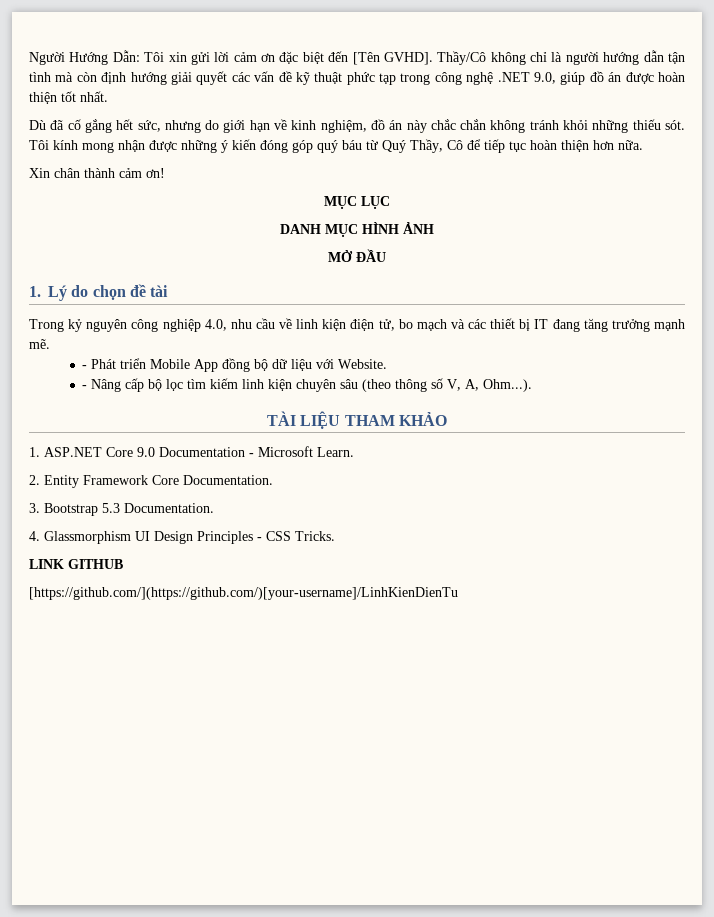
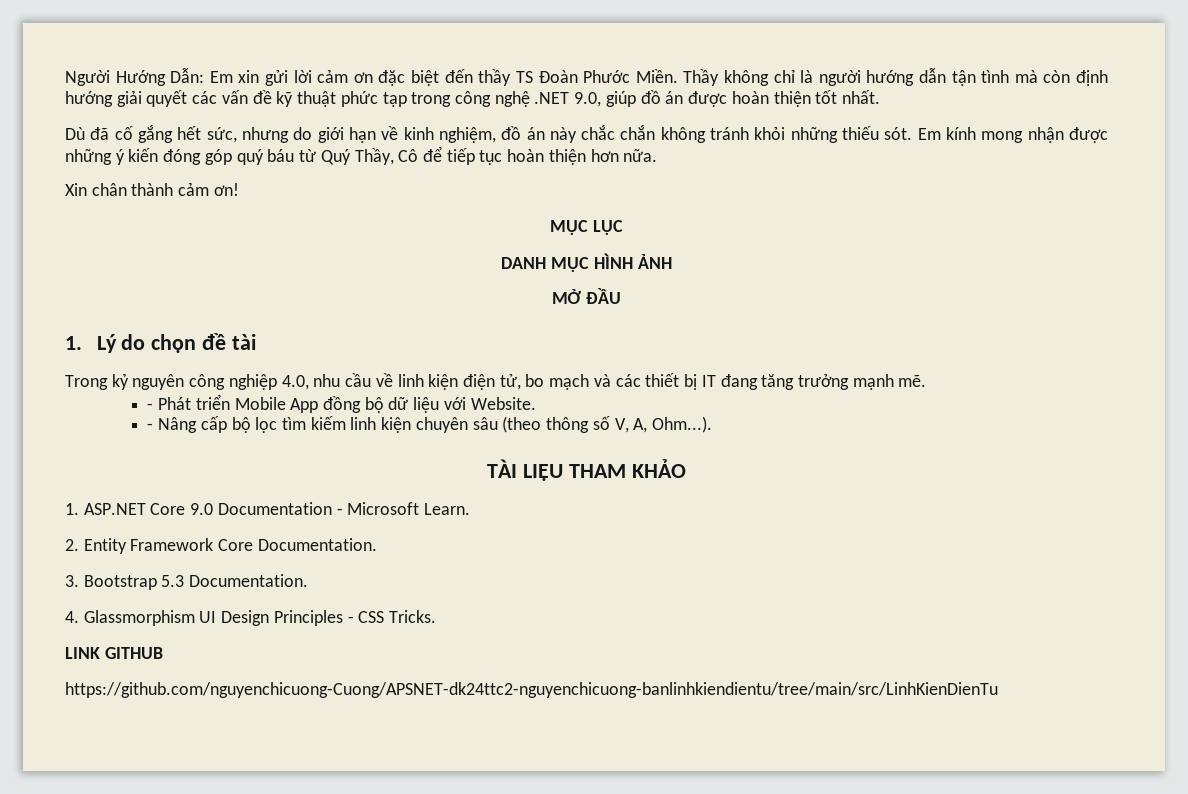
[144,52,165,62] Tôi -> [209,71,233,83] Em
[352,51,487,65] [Tên GVHD]. Thầy/Cô -> [478,69,720,86] thầy TS Đoàn Phước Miền. Thầy
[29,140,49,150] Tôi -> [917,128,941,140] Em
[29,587,458,600] [https://github.com/](https://github.com/)[your-username]/LinhKienDienTu -> [65,682,998,698] https://github.com/nguyenchicuong-Cuong/APSNET-dk24ttc2-nguyenchicuong-banlinhkiendientu/tree/main/src/LinhKienDienTu

